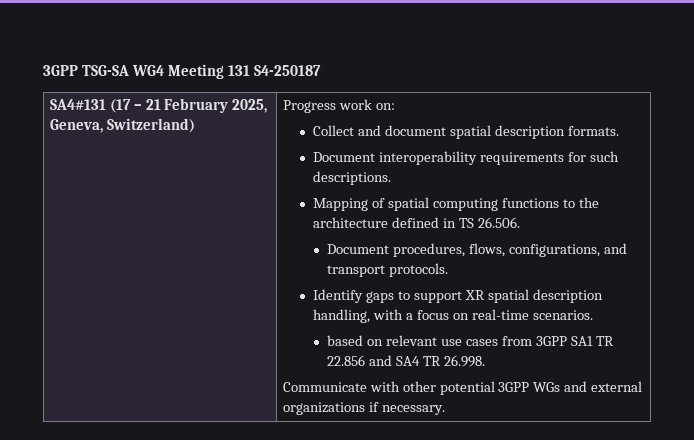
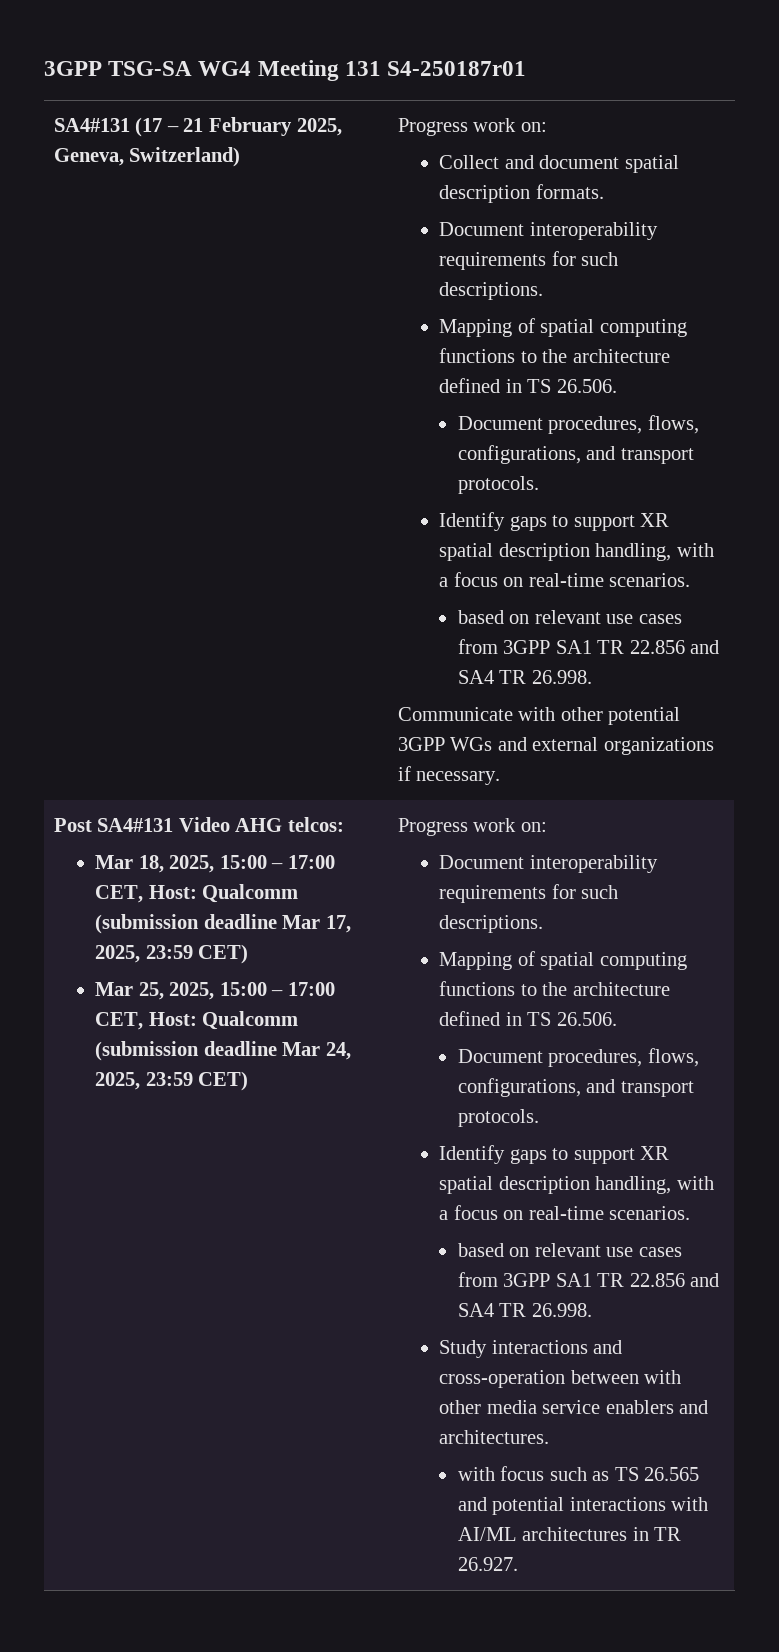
[253,65,321,76] S4-250187 -> [387,61,527,76] S4-250187r01
(445, 410) none -> [53,817,345,832] [95,855,335,873] [95,884,299,903] [95,914,351,934] [95,944,249,964] [95,982,335,1000] [95,1011,299,1030] [95,1041,351,1061] [95,1071,249,1091] [397,818,547,836] [439,855,658,873] [439,884,619,903] [439,915,544,933] [439,951,687,970] [439,981,670,996] [439,1011,617,1026] [457,1048,699,1067] [457,1078,694,1097] [457,1109,539,1127] [439,1145,670,1164] [439,1176,714,1194] [439,1205,691,1220] [457,1243,682,1257] [457,1272,720,1287] [457,1303,592,1317] [439,1340,623,1358] [439,1370,682,1388] [439,1400,709,1414] [439,1430,550,1444] [457,1466,700,1481] [457,1497,709,1515] [457,1527,682,1541] [457,1557,518,1571] // Post SA4#131 Video AHG telcos: // Mar 18, 2025, 15:00 – 17:00 CET, Host: Qualcomm (submission deadline Mar 17, 2025, 23:59 CET) // Mar 25, 2025, 15:00 – 17:00 CET, Host: Qualcomm (submission deadline Mar 24, 2025, 23:59 CET) | Progress work on: // Document interoperability requirements for such descriptions. // Mapping of spatial computing functions to the architecture defined in TS 26.506. // Document procedures, flows, configurations, and transport protocols. // Identify gaps to support XR spatial description handling, with a focus on real-time scenarios. // based on relevant use cases from 3GPP SA1 TR 22.856 and SA4 TR 26.998. // Study interactions and cross-operation between with other media service enablers and architectures. // with focus such as TS 26.565 and potential interactions with AI/ML architectures in TR 26.927.

